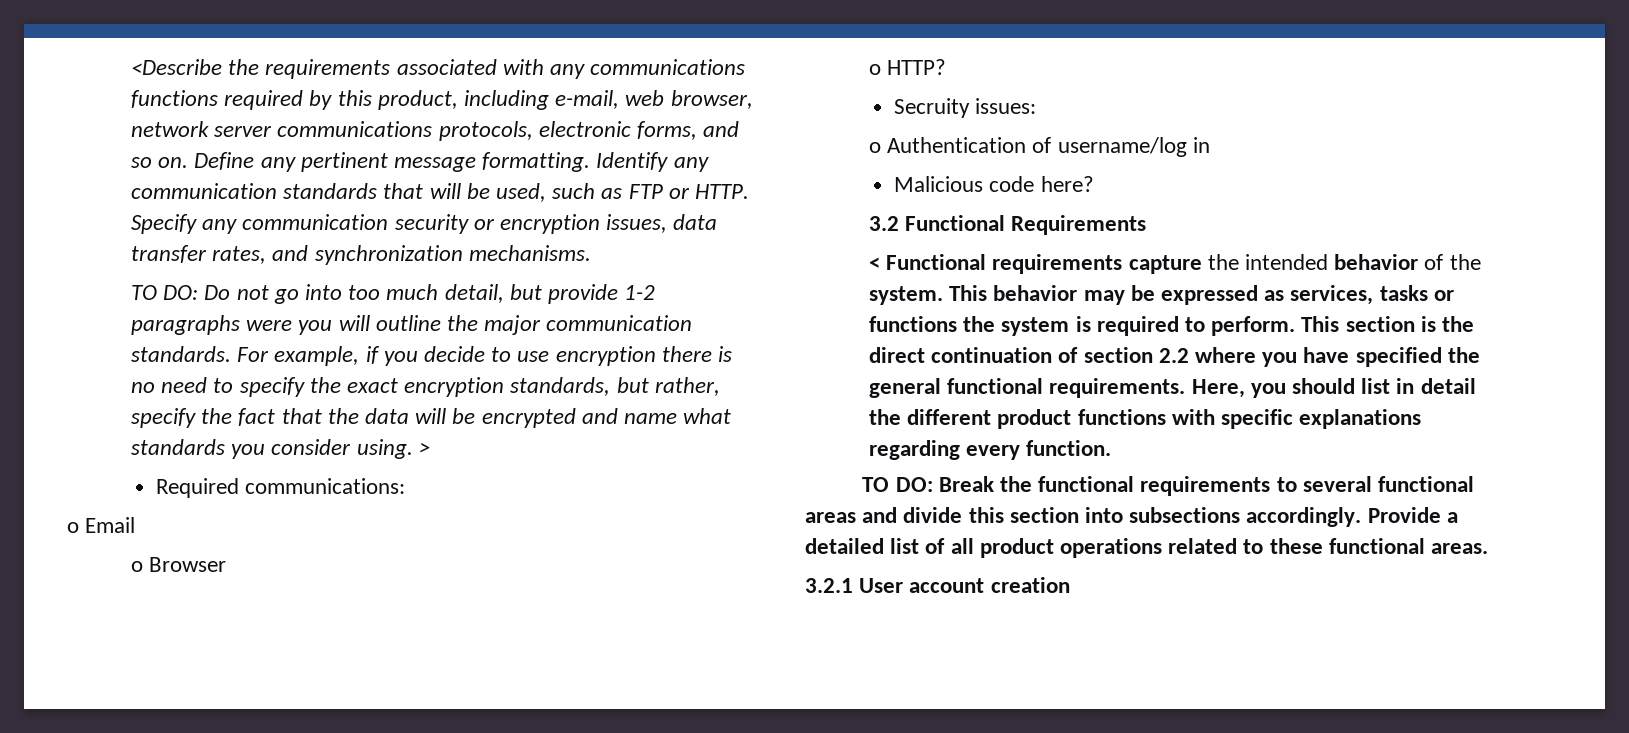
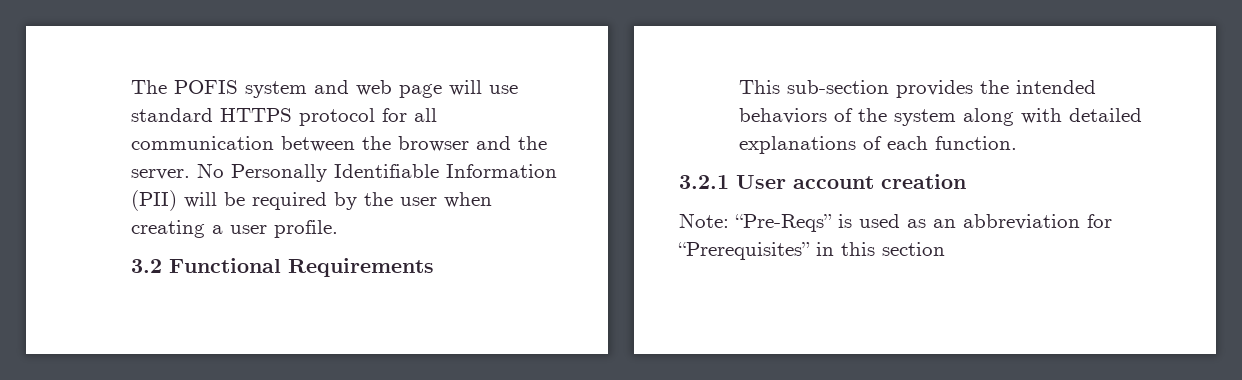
[130,59,746,79] [130,90,753,110] [130,121,740,141] [130,152,709,172] [130,183,750,202] [130,214,718,234] [130,245,591,265] [130,284,656,304] [130,315,693,335] [130,346,733,366] [130,377,720,397] [130,408,732,428] [130,439,430,459] [156,478,406,498] [67,517,136,533] [130,557,227,572] [868,59,947,75] [894,98,1037,118] [868,137,1210,157] [894,176,1094,192] <Describe the requirements associated with any communications functions required by this product, including e-mail, web browser, network server communications protocols, electronic forms, and so on. Define any pertinent message formatting. Identify any communication standards that will be used, such as FTP or HTTP. Specify any communication security or encryption issues, data transfer rates, and synchronization mechanisms. // TO DO: Do not go into too much detail, but provide 1-2 paragraphs were you will outline the major communication standards. For example, if you decide to use encryption there is no need to specify the exact encryption standards, but rather, specify the fact that the data will be encrypted and name what standards you consider using. > // Required communications: // o Email // o Browser // o HTTP? // Secruity issues: // o Authentication of username/log in // Malicious code here? -> [131,80,519,98] [131,108,438,126] [131,136,548,152] [131,163,558,182] [131,190,493,211] [131,220,339,238] The POFIS system and web page will use standard HTTPS protocol for all communication between the browser and the server. No Personally Identifiable Information (PII) will be required by the user when creating a user profile.
[868,254,1202,274] < Functional requirements capture -> [739,80,974,98] This sub-section provides
[1334,254,1419,270] behavior -> [739,108,828,124] behaviors
[868,285,1454,305] [868,316,1475,336] [868,347,1480,367] [868,378,1476,398] [868,409,1422,429] [868,440,1112,460] [862,476,1475,496] [805,507,1458,527] [805,538,1489,558] [805,577,1070,593] system. This behavior may be expressed as services, tasks or functions the system is required to perform. This section is the direct continuation of section 2.2 where you have specified the general functional requirements. Here, you should list in detail the different product functions with specific explanations regarding every function. // TO DO: Break the functional requirements to several functional areas and divide this section into subsections accordingly. Provide a detailed list of all product operations related to these functional areas. // 3.2.1 User account creation -> [894,108,1143,126] [739,136,1018,154] [679,174,966,189] [679,213,1112,232] [678,242,945,260] system along with detailed explanations of each function. // 3.2.1 User account creation // Note: “Pre-Reqs” is used as an abbreviation for “Prerequisites” in this section

